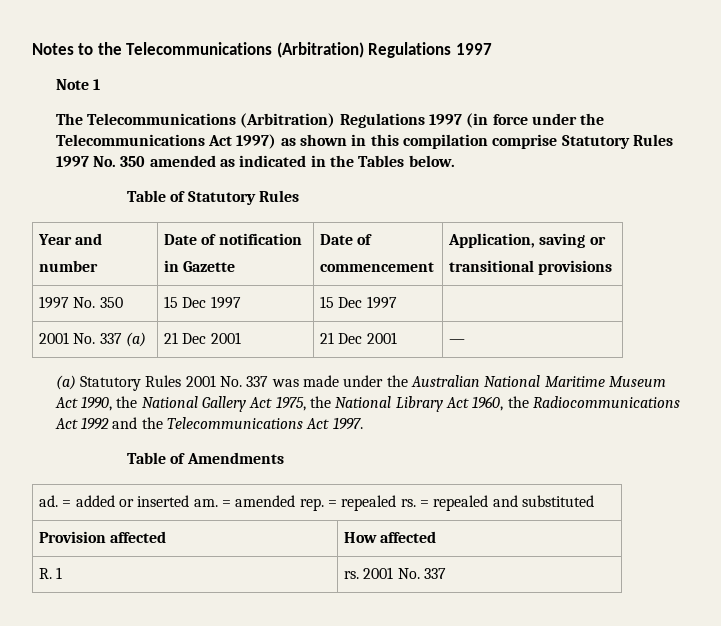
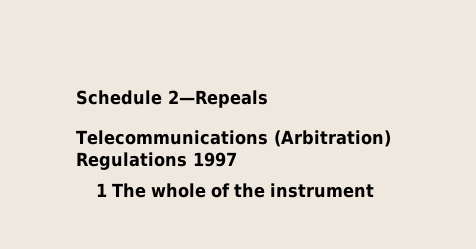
[32,42,122,55] Notes to the -> [76,90,268,108] Schedule 2—Repeals //
[55,79,101,90] [55,113,605,128] [55,134,673,149] [55,155,455,167] [127,190,300,205] [38,233,103,245] [39,260,99,272] [164,233,302,245] [164,260,236,272] [320,234,373,245] [320,262,435,272] [448,233,606,248] [449,260,613,275] [39,296,123,309] [164,296,241,309] [320,296,397,309] [39,332,147,347] [164,332,241,344] [320,332,397,344] [449,339,466,344] [55,375,666,391] [54,396,680,412] [54,417,363,430] [127,452,284,464] [39,495,594,511] [39,531,167,543] [344,531,437,543] [39,567,63,579] [344,567,447,579] Note 1 // The Telecommunications (Arbitration) Regulations 1997 (in force under the Telecommunications Act 1997) as shown in this compilation comprise Statutory Rules 1997 No. 350 amended as indicated in the Tables below. // Table of Statutory Rules // Year and // number | Date of notification // in Gazette | Date of // commencement | Application, saving or // transitional provisions // 1997 No. 350 | 15 Dec 1997 | 15 Dec 1997 | // 2001 No. 337 (a) | 21 Dec 2001 | 21 Dec 2001 | — // (a) Statutory Rules 2001 No. 337 was made under the Australian National Maritime Museum Act 1990, the National Gallery Act 1975, the National Library Act 1960, the Radiocommunications Act 1992 and the Telecommunications Act 1997. // Table of Amendments // ad. = added or inserted am. = amended rep. = repealed rs. = repealed and substituted // Provision affected | How affected // R. 1 | rs. 2001 No. 337 -> [95,183,374,198] 1 The whole of the instrument

